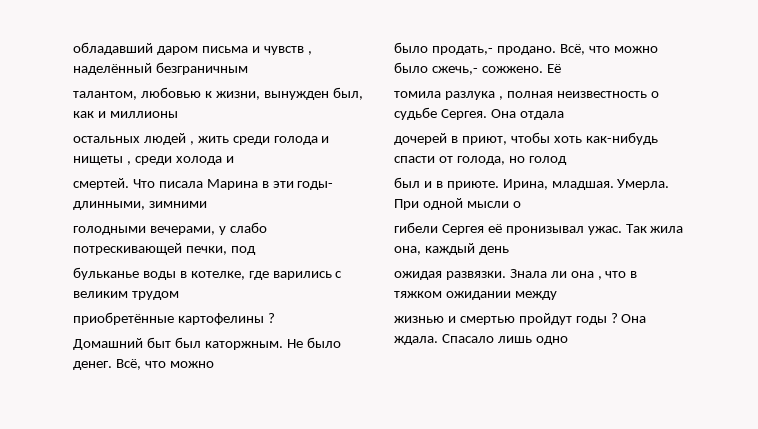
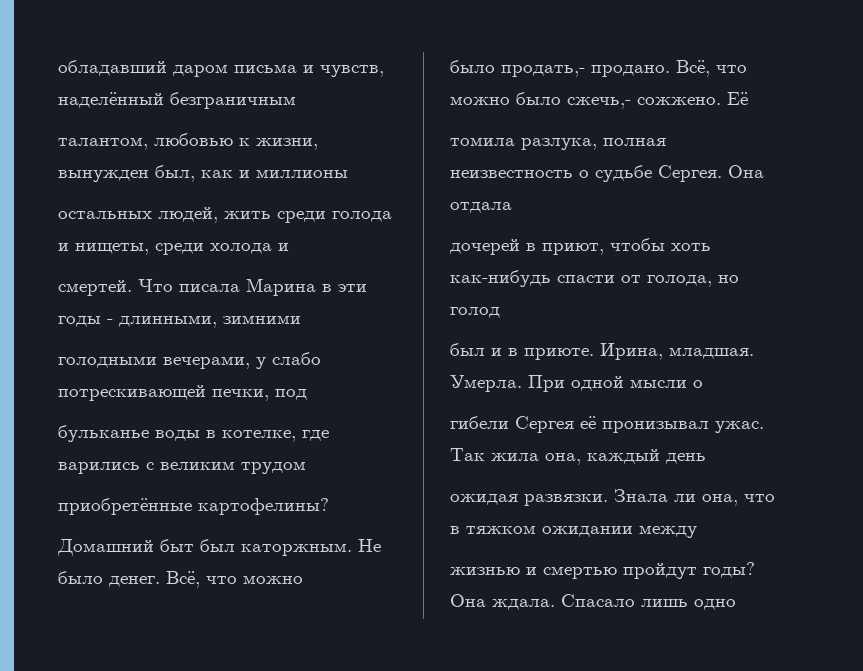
[263,46,312,55] чувств , -> [320,65,384,77] чувств,
[143,133,194,145] людей , -> [158,207,218,223] людей,
[73,156,131,165] нищеты , -> [75,243,149,255] нищеты,
[297,181,334,190] годы- -> [58,316,113,327] годы -
[177,313,275,325] картофелины ? -> [198,498,329,515] картофелины?
[444,91,503,100] разлука , -> [521,138,597,150] разлука,
[570,271,602,280] она , -> [702,494,738,506] она,
[575,313,618,325] годы ? -> [703,562,755,578] годы?

